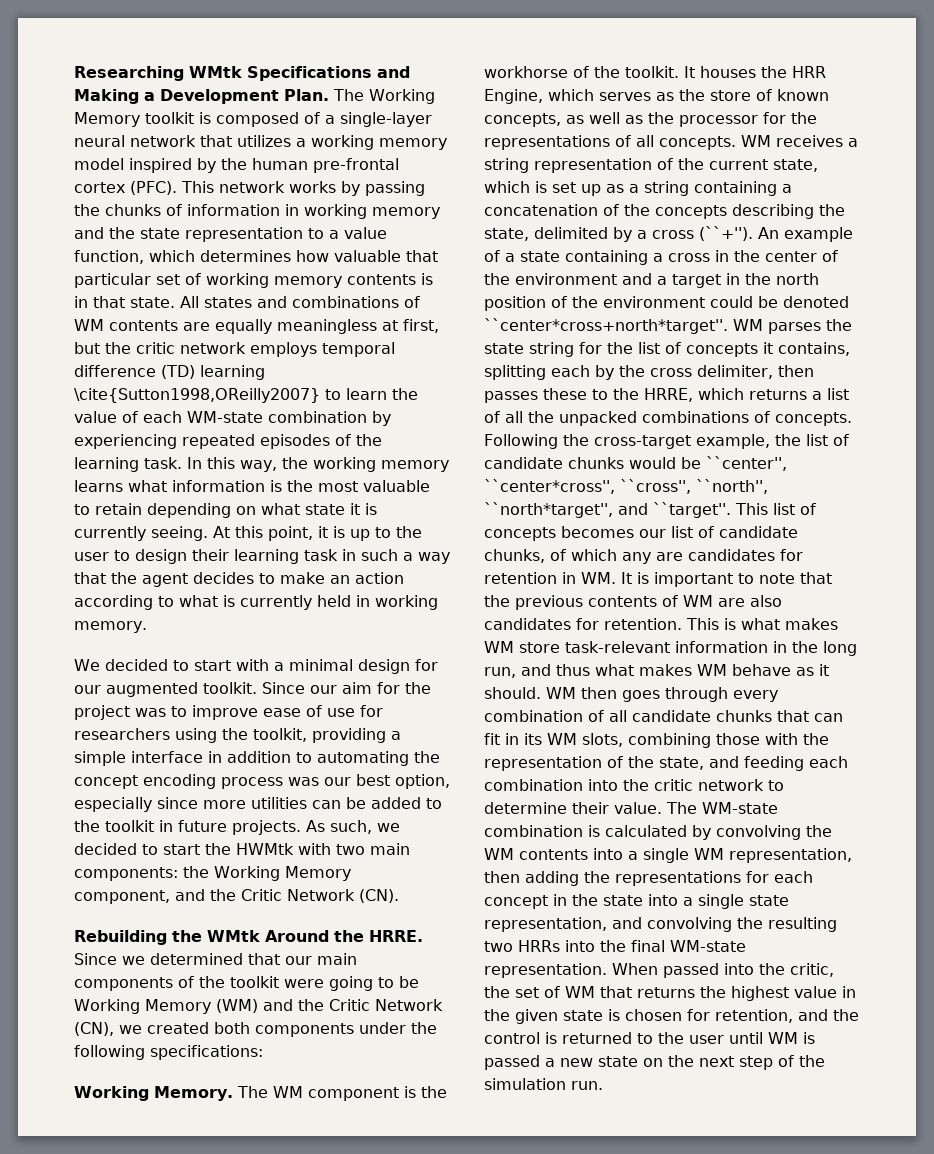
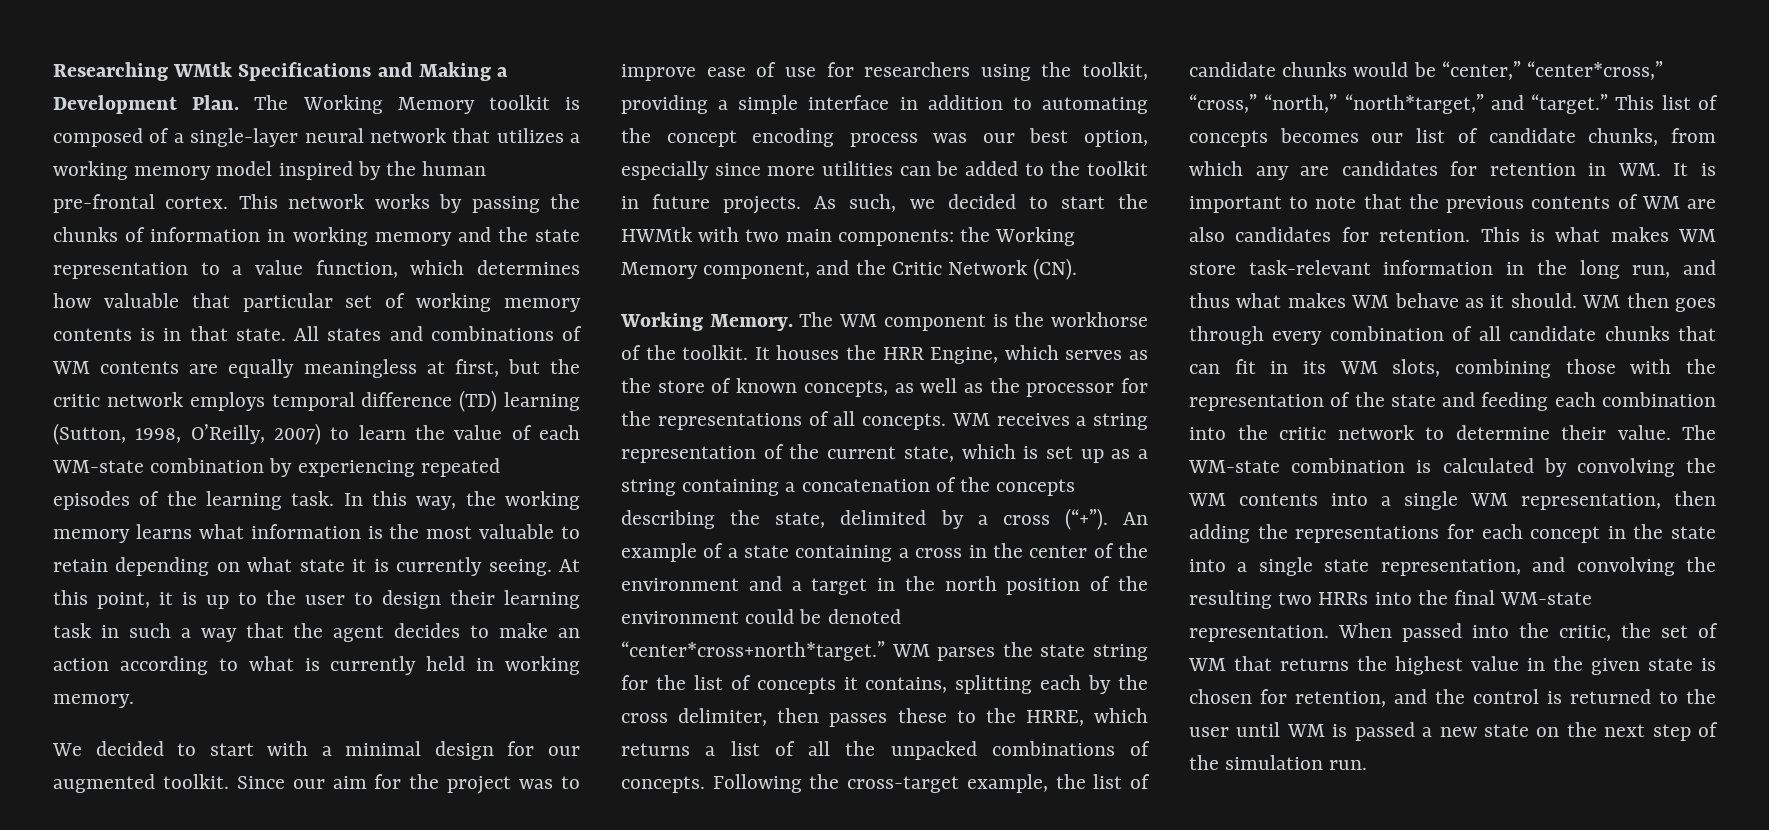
[74,181,177,195] cortex (PFC). -> [165,196,229,209] cortex.
[74,388,320,403] \cite{Sutton1998,OReilly2007} -> [53,423,321,445] (Sutton, 1998, O’Reilly, 2007)
[74,930,423,945] [74,953,357,965] [74,976,419,991] [74,999,443,1014] [74,1022,437,1037] [74,1045,263,1060] // Rebuilding the WMtk Around the HRRE. Since we determined that our main components of the toolkit were going to be Working Memory (WM) and the Critic Network (CN), we created both components under the following specifications: -> (1078, 269) none
[699,226,753,241] (``+''). -> [1064,508,1108,530] (“+”).
[484,318,728,334] ``center*cross+north*target''. -> [621,641,885,661] “center*cross+north*target.”
[706,456,787,471] [484,479,768,494] [484,502,731,518] ``center'', ``center*cross'', ``cross'', ``north'', ``north*target'', and ``target''. -> [1441,61,1664,80] [1189,94,1609,114] “center,” “center*cross,” “cross,” “north,” “north*target,” and “target.”
[550,549,566,561] of -> [1671,128,1716,143] from
[659,757,704,770] state, -> [1390,394,1436,407] state

